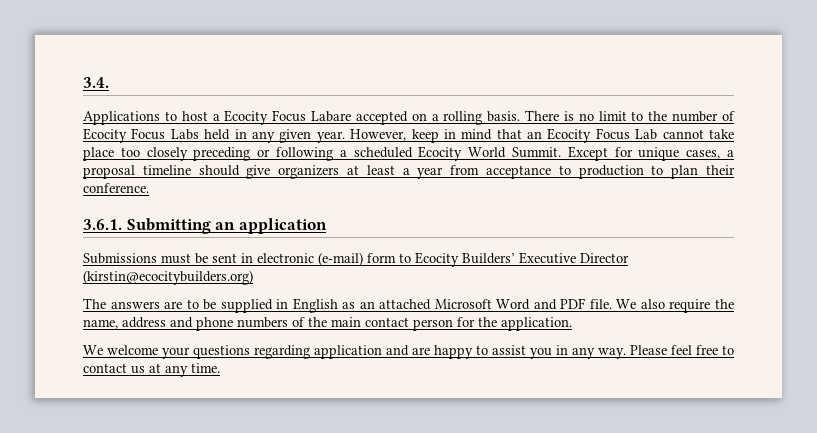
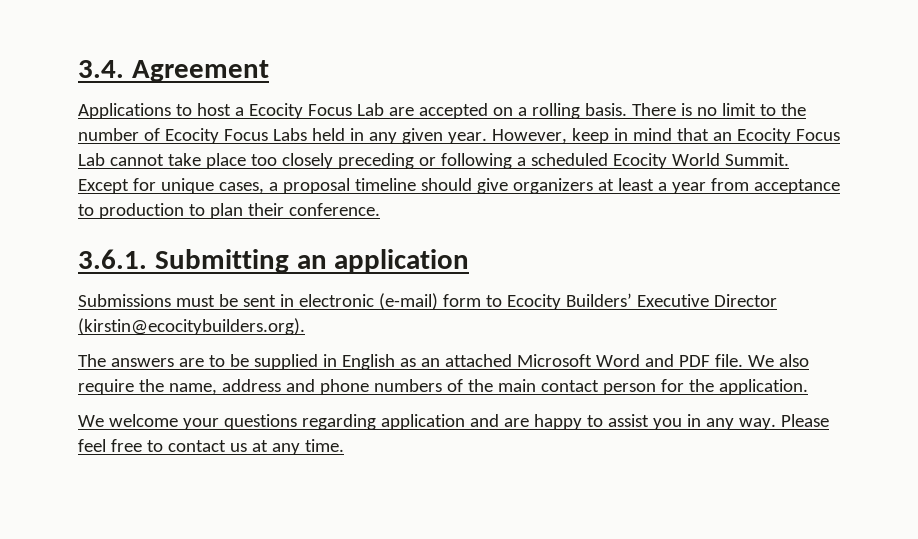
(109, 82) none -> [131,60,269,82] Agreement
[311,111,352,122] Labare -> [356,103,414,116] Lab are
[83,270,253,285] (kirstin@ecocitybuilders.org) -> [78,318,305,335] (kirstin@ecocitybuilders.org).

